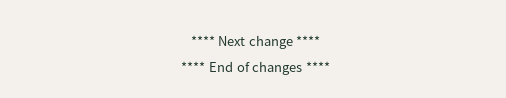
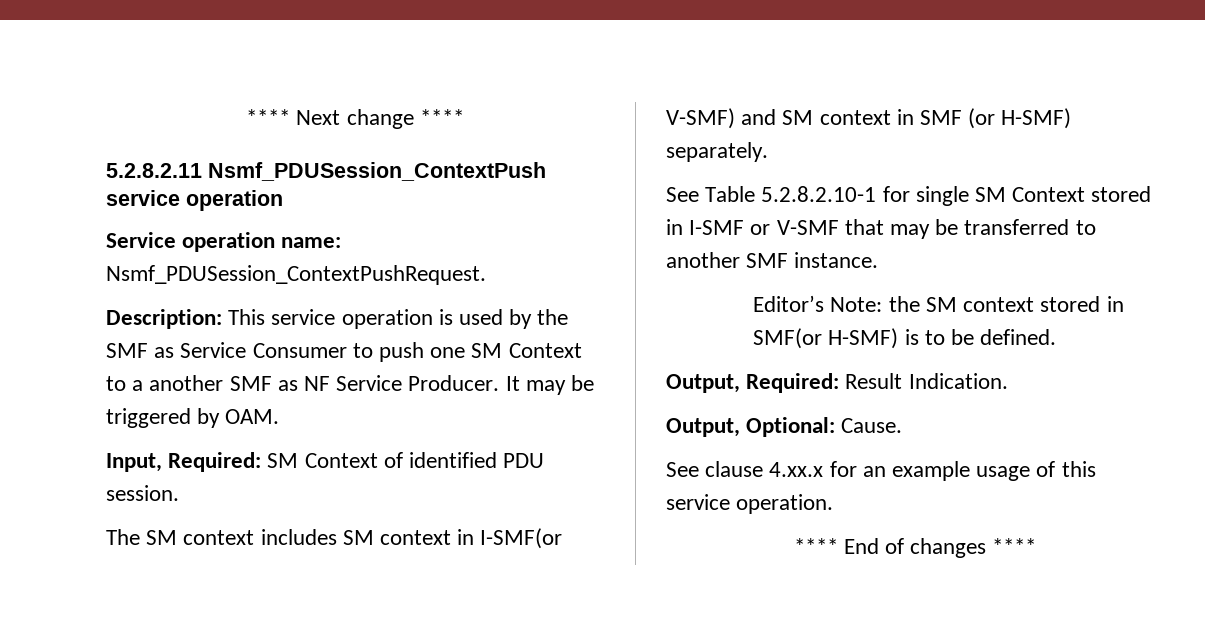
(321, 40) none -> [106,162,546,181] [106,190,283,211] [106,232,342,252] [106,265,486,285] [106,309,569,329] [106,342,582,362] [106,375,595,395] [106,408,280,428] [106,452,545,472] [106,485,179,501] [106,528,563,549] [666,108,1072,129] [666,142,768,162] [666,186,1152,206] [666,219,1096,239] [666,252,879,268] [753,295,1124,312] [753,328,1057,349] [666,373,1008,393] [666,417,903,437] [666,461,1096,481] [666,494,834,514] // 5.2.8.2.11 Nsmf_PDUSession_ContextPush service operation // Service operation name: Nsmf_PDUSession_ContextPushRequest. // Description: This service operation is used by the SMF as Service Consumer to push one SM Context to a another SMF as NF Service Producer. It may be triggered by OAM. // Input, Required: SM Context of identified PDU session. // The SM context includes SM context in I-SMF(or V-SMF) and SM context in SMF (or H-SMF) separately. // See Table 5.2.8.2.10-1 for single SM Context stored in I-SMF or V-SMF that may be transferred to another SMF instance. // Editor’s Note: the SM context stored in SMF(or H-SMF) is to be defined. // Output, Required: Result Indication. // Output, Optional: Cause. // See clause 4.xx.x for an example usage of this service operation.

